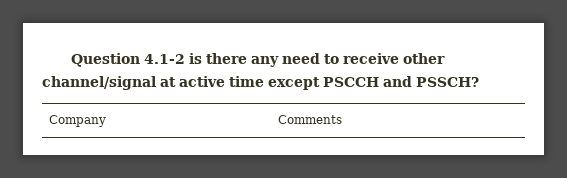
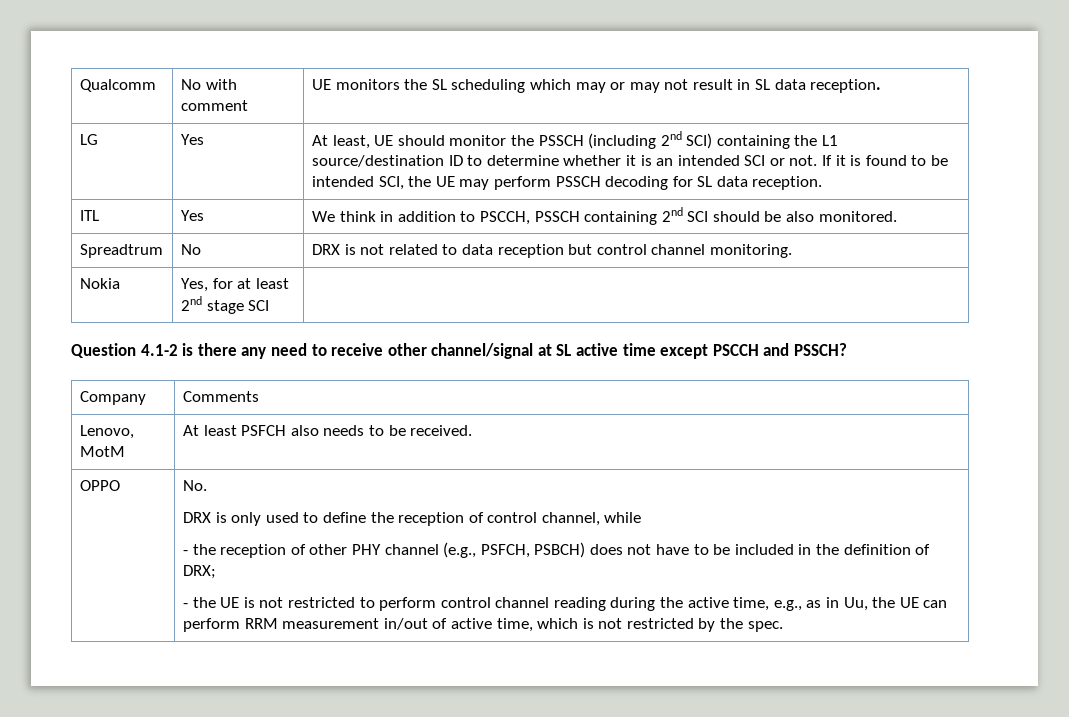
(70, 60) none -> [79,79,156,92] [180,79,237,90] [180,100,248,111] [311,79,882,93] [79,134,98,145] [180,134,204,145] [311,131,839,149] [311,155,949,167] [311,176,823,190] [79,210,99,221] [180,210,204,221] [311,207,897,225] [79,244,163,258] [180,244,201,255] [311,244,792,258] [79,278,120,289] [180,278,289,292] [180,296,270,314] Qualcomm | No with comment | UE monitors the SL scheduling which may or may not result in SL data reception. // LG | Yes | At least, UE should monitor the PSSCH (including 2nd SCI) containing the L1 source/destination ID to determine whether it is an intended SCI or not. If it is found to be intended SCI, the UE may perform PSSCH decoding for SL data reception. // ITL | Yes | We think in addition to PSCCH, PSSCH containing 2nd SCI should be also monitored. // Spreadtrum | No | DRX is not related to data reception but control channel monitoring. // Nokia | Yes, for at least 2nd stage SCI | //
(176, 82) none -> [556,344,572,356] SL
(343, 119) none -> [79,425,134,439] [79,446,125,457] [182,425,473,436] [79,480,120,491] [182,480,207,491] [182,512,642,526] [182,542,931,558] [182,565,216,579] [182,597,948,611] [182,618,783,632] // Lenovo, MotM | At least PSFCH also needs to be received. // OPPO | No. // DRX is only used to define the reception of control channel, while // - the reception of other PHY channel (e.g., PSFCH, PSBCH) does not have to be included in the definition of DRX; // - the UE is not restricted to perform control channel reading during the active time, e.g., as in Uu, the UE can perform RRM measurement in/out of active time, which is not restricted by the spec.

